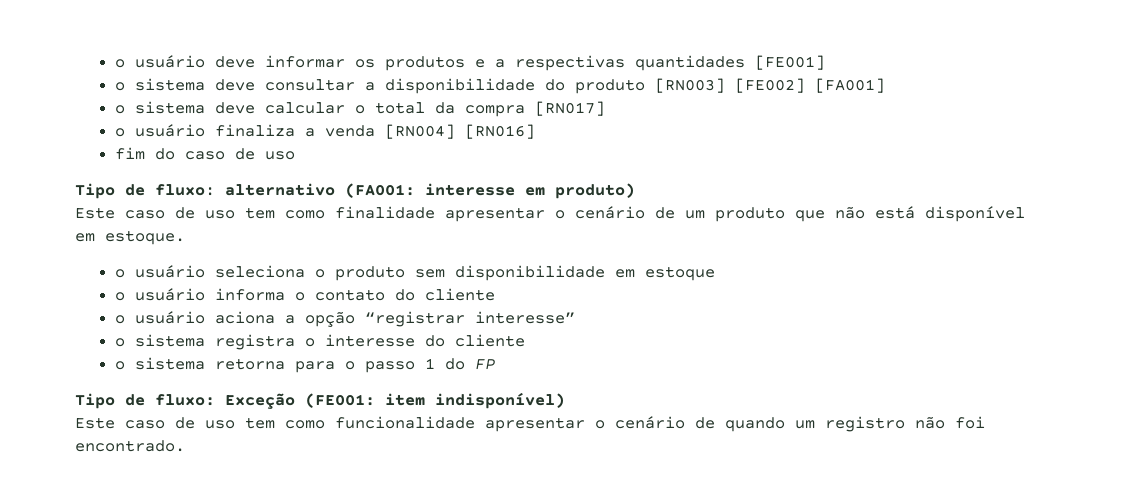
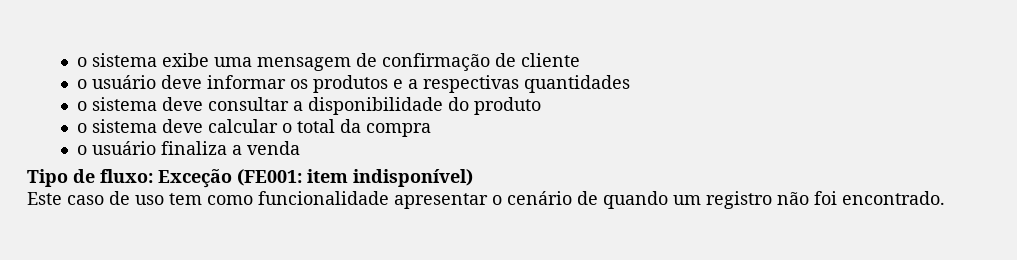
[114,59,125,68] o -> [77,53,581,71] [77,79,88,89] o sistema exibe uma mensagem de confirmação de cliente // o
[754,55,825,70] [FE001] -> (631, 84) none
[654,78,885,93] [RN003] [FE002] [FA001] -> (542, 106) none
[534,101,605,116] [RN017] -> (432, 130) none
[384,124,535,139] [114,147,295,160] [75,183,635,199] [75,206,1025,222] [75,230,185,245] [114,265,715,281] [114,288,495,301] [114,311,575,327] [114,334,525,350] [114,357,495,373] [RN004] [RN016] // fim do caso de uso // Tipo de fluxo: alternativo (FA001: interesse em produto) // Este caso de uso tem como finalidade apresentar o cenário de um produto que não está disponível em estoque. // o usuário seleciona o produto sem disponibilidade em estoque // o usuário informa o contato do cliente // o usuário aciona a opção “registrar interesse” // o sistema registra o interesse do cliente // o sistema retorna para o passo 1 do FP -> (301, 148) none

